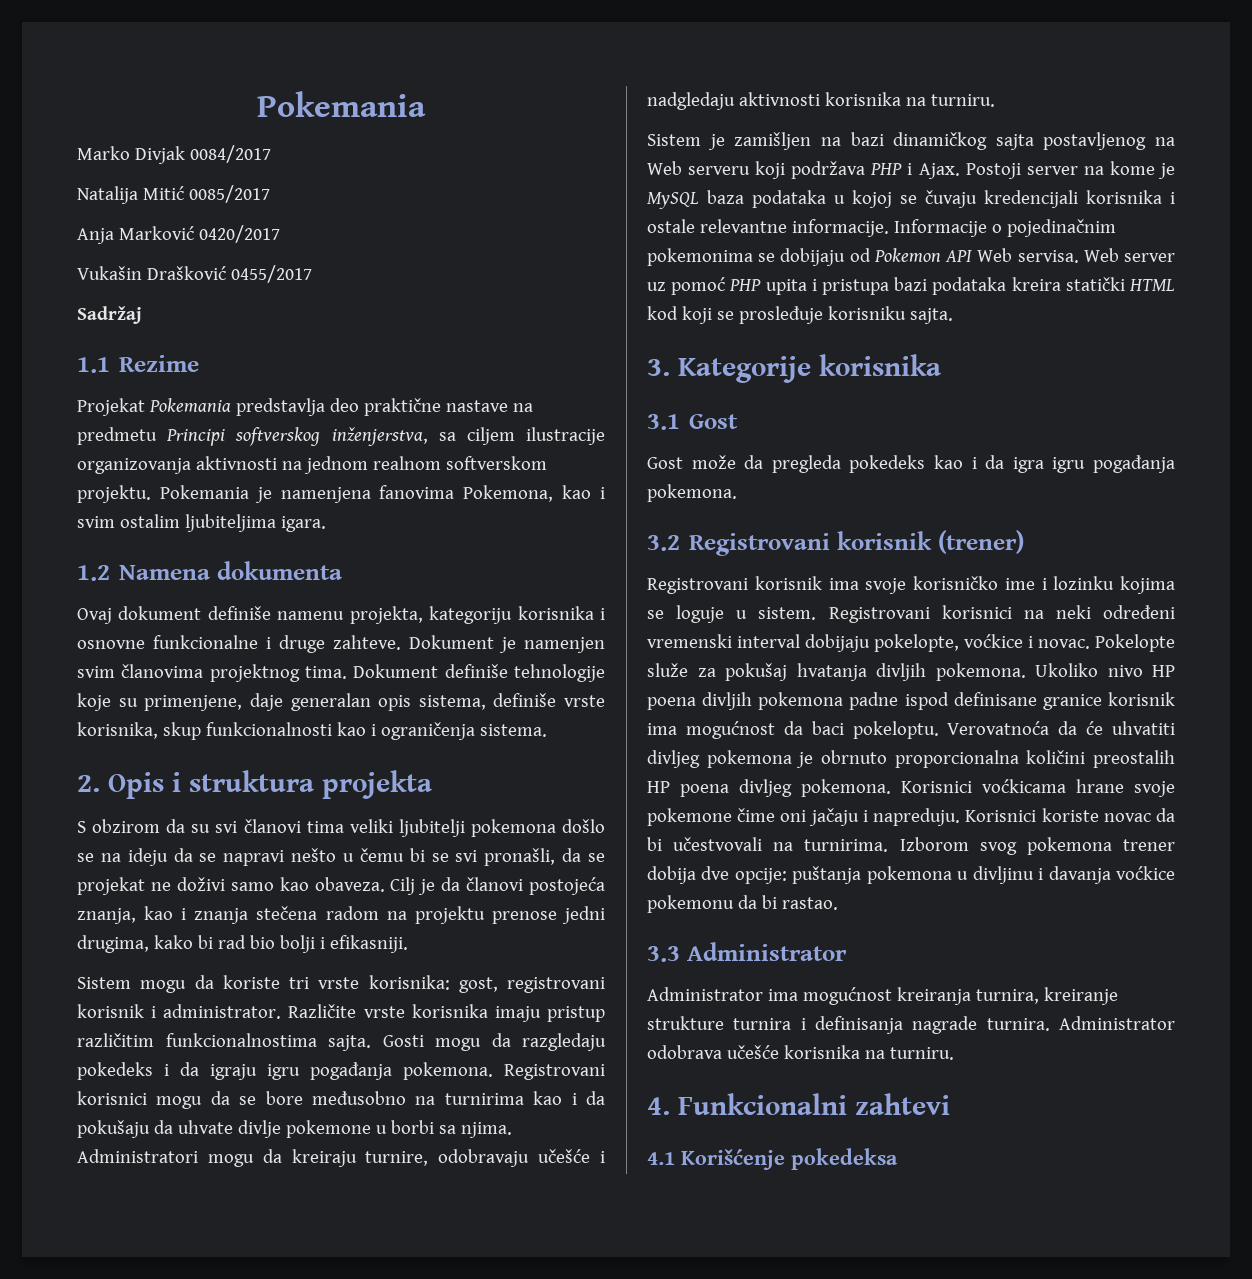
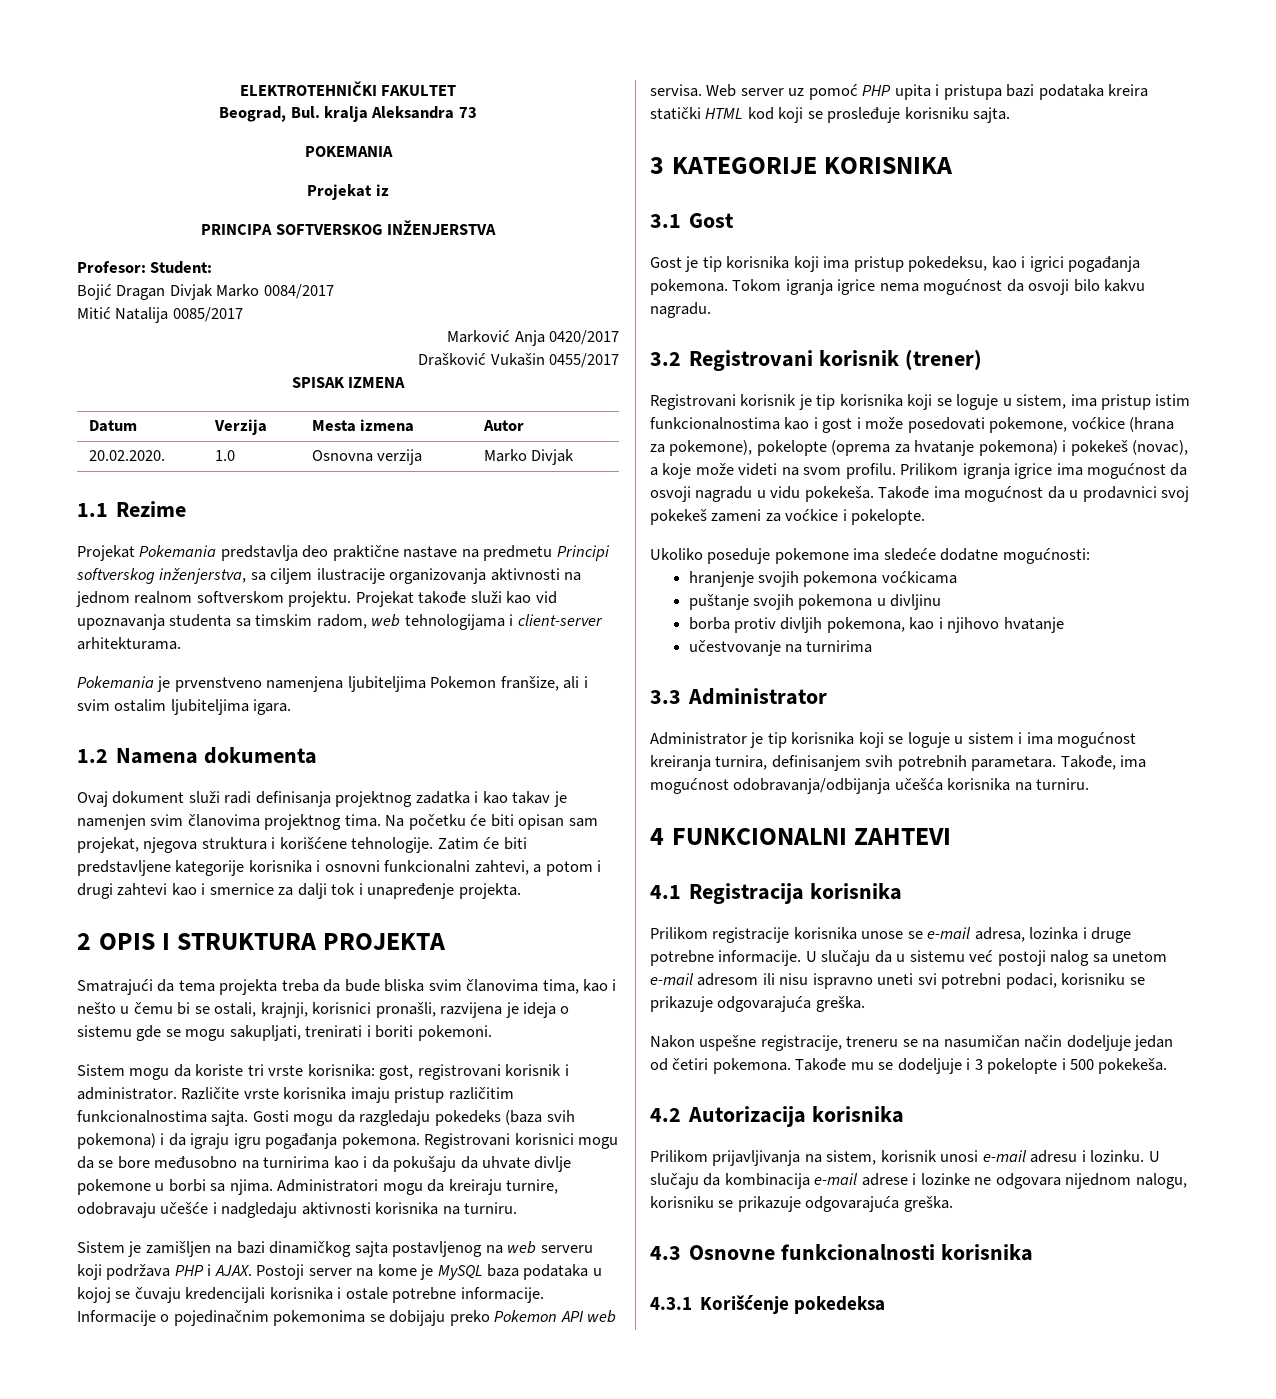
[257,91,426,117] [77,145,271,164] [77,185,270,204] [77,225,280,244] [77,265,312,283] [77,306,142,324] Pokemania // Marko Divjak 0084/2017 // Natalija Mitić 0085/2017 // Anja Marković 0420/2017 // Vukašin Drašković 0455/2017 // Sadržaj -> [239,81,457,96] [219,106,477,122] [304,146,393,157] [307,184,389,200] [201,220,496,235] [77,261,213,274] [77,284,334,300] [77,307,243,323] [447,330,619,346] [418,353,619,368] [291,377,406,388] [88,420,137,432] [213,419,267,435] [311,419,415,432] [482,420,524,431] [88,450,165,461] [214,450,235,461] [311,449,423,465] [483,449,575,465] ELEKTROTEHNIČKI FAKULTET // Beograd, Bul. kralja Aleksandra 73 // POKEMANIA // Projekat iz // PRINCIPA SOFTVERSKOG INŽENJERSTVA // Profesor: Student: // Bojić Dragan Divjak Marko 0084/2017 // Mitić Natalija 0085/2017 // Marković Anja 0420/2017 // Drašković Vukašin 0455/2017 // SPISAK IZMENA // Datum | Verzija | Mesta izmena | Autor // 20.02.2020. | 1.0 | Osnovna verzija | Marko Divjak
[159,485,592,503] Pokemania je namenjena fanovima Pokemona, kao -> [355,591,557,607] [77,614,603,630] [77,637,181,650] [77,676,580,692] Projekat takođe služi kao vid upoznavanja studenta sa timskim radom, web tehnologijama i client-server arhitekturama. // Pokemania je prvenstveno namenjena ljubiteljima Pokemon franšize, ali
[207,606,605,624] [77,635,494,653] definiše namenu projekta, kategoriju korisnika i osnovne funkcionalne i druge zahteve. Dokument -> [188,791,551,807] služi radi definisanja projektnog zadatka i kao takav
[353,664,605,682] [77,693,605,711] [77,722,547,740] [77,770,432,799] [77,819,605,837] [77,848,285,866] Dokument definiše tehnologije koje su primenjene, daje generalan opis sistema, definiše vrste korisnika, skup funkcionalnosti kao i ograničenja sistema. // 2. Opis i struktura projekta // S obzirom da su svi članovi tima veliki ljubitelji pokemona došlo se na ideju da se napravi -> [385,814,598,830] [77,837,527,853] [77,860,602,876] [77,883,521,899] [77,933,447,950] [77,979,617,995] Na početku će biti opisan sam projekat, njegova struktura i korišćene tehnologije. Zatim će biti predstavljene kategorije korisnika i osnovni funkcionalni zahtevi, a potom i drugi zahtevi kao i smernice za dalji tok i unapređenje projekta. // 2 OPIS I STRUKTURA PROJEKTA // Smatrajući da tema projekta treba da bude bliska svim članovima tima, kao i
[455,848,605,866] [77,877,605,895] [77,906,605,924] [77,935,408,953] svi pronašli, da se projekat ne doživi samo kao obaveza. Cilj je da članovi postojeća znanja, kao i znanja stečena radom na projektu prenose jedni drugima, kako bi rad bio bolji i efikasniji. -> [214,1002,570,1018] [77,1025,492,1041] ostali, krajnji, korisnici pronašli, razvijena je ideja o sistemu gde se mogu sakupljati, trenirati i boriti pokemoni.
(153, 1071) none -> [505,1110,575,1125] [77,1133,156,1149] (baza svih pokemona)
[647,161,682,175] Web -> [507,1241,537,1254] web
[918,163,960,179] Ajax. -> [214,1265,252,1276] AJAX.
[699,219,787,233] relevantne -> [392,1287,457,1303] potrebne
[849,248,871,262] od -> [449,1310,490,1326] preko
[977,248,1013,262] Web -> [587,1310,617,1323] web
[647,354,941,383] 3. Kategorije korisnika -> [650,157,954,174] 3 KATEGORIJE KORISNIKA
[691,455,1175,473] [647,484,737,502] može da pregleda pokedeks kao i da igra igru pogađanja pokemona. -> [685,256,1141,272] [650,279,1146,295] [650,302,711,318] je tip korisnika koji ima pristup pokedeksu, kao i igrici pogađanja pokemona. Tokom igranja igrice nema mogućnost da osvoji bilo kakvu nagradu.
[828,576,1175,594] [647,605,1175,623] [647,634,1175,652] [647,663,1175,681] [647,692,1175,710] [647,721,1175,739] [647,750,1175,768] [647,779,1175,797] [647,808,1175,826] [647,837,1175,855] [647,866,1175,884] [647,895,838,913] [647,942,847,962] [647,987,1118,1005] [647,1016,1175,1034] [647,1045,954,1060] [647,1093,950,1115] [647,1152,675,1165] ima svoje korisničko ime i lozinku kojima se loguje u sistem. Registrovani korisnici na neki određeni vremenski interval dobijaju pokelopte, voćkice i novac. Pokelopte služe za pokušaj hvatanja divljih pokemona. Ukoliko nivo HP poena divljih pokemona padne ispod definisane granice korisnik ima mogućnost da baci pokeloptu. Verovatnoća da će uhvatiti divljeg pokemona je obrnuto proporcionalna količini preostalih HP poena divljeg pokemona. Korisnici voćkicama hrane svoje pokemone čime oni jačaju i napreduju. Korisnici koriste novac da bi učestvovali na turnirima. Izborom svog pokemona trener dobija dve opcije: puštanja pokemona u divljinu i davanja voćkice pokemonu da bi rastao. // 3.3 Administrator // Administrator ima mogućnost kreiranja turnira, kreiranje strukture turnira i definisanja nagrade turnira. Administrator odobrava učešće korisnika na turniru. // 4. Funkcionalni zahtevi // 4.1 -> [798,394,1191,410] [650,417,1175,433] [650,440,1189,456] [650,463,1188,479] [650,486,1190,502] [650,509,926,525] [650,548,1090,564] [688,571,957,587] [688,594,942,610] [688,617,1064,633] [688,640,873,656] [650,688,828,705] [650,732,1137,748] [650,755,1147,771] [650,778,1090,794] [650,828,952,845] [650,883,903,904] [650,927,1132,943] [650,950,1168,966] [650,973,1145,989] [650,996,865,1012] [650,1035,1174,1051] [650,1058,1168,1074] [650,1106,905,1127] [650,1150,1160,1166] [650,1173,1187,1189] [650,1196,953,1212] [650,1244,1034,1261] [650,1297,692,1310] je tip korisnika koji se loguje u sistem, ima pristup istim funkcionalnostima kao i gost i može posedovati pokemone, voćkice (hrana za pokemone), pokelopte (oprema za hvatanje pokemona) i pokekeš (novac), a koje može videti na svom profilu. Prilikom igranja igrice ima mogućnost da osvoji nagradu u vidu pokekeša. Takođe ima mogućnost da u prodavnici svoj pokekeš zameni za voćkice i pokelopte. // Ukoliko poseduje pokemone ima sledeće dodatne mogućnosti: // hranjenje svojih pokemona voćkicama // puštanje svojih pokemona u divljinu // borba protiv divljih pokemona, kao i njihovo hvatanje // učestvovanje na turnirima // 3.3 Administrator // Administrator je tip korisnika koji se loguje u sistem i ima mogućnost kreiranja turnira, definisanjem svih potrebnih parametara. Takođe, ima mogućnost odobravanja/odbijanja učešća korisnika na turniru. // 4 FUNKCIONALNI ZAHTEVI // 4.1 Registracija korisnika // Prilikom registracije korisnika unose se e-mail adresa, lozinka i druge potrebne informacije. U slučaju da u sistemu već postoji nalog sa unetom e-mail adresom ili nisu ispravno uneti svi potrebni podaci, korisniku se prikazuje odgovarajuća greška. // Nakon uspešne registracije, treneru se na nasumičan način dodeljuje jedan od četiri pokemona. Takođe mu se dodeljuje i 3 pokelopte i 500 pokekeša. // 4.2 Autorizacija korisnika // Prilikom prijavljivanja na sistem, korisnik unosi e-mail adresu i lozinku. U slučaju da kombinacija e-mail adrese i lozinke ne odgovara nijednom nalogu, korisniku se prikazuje odgovarajuća greška. // 4.3 Osnovne funkcionalnosti korisnika // 4.3.1

